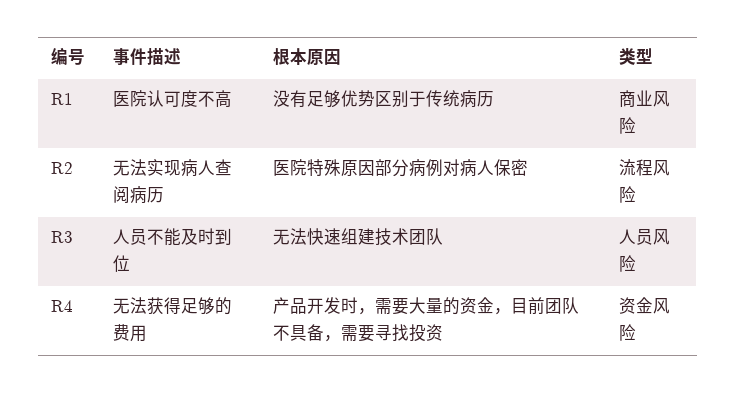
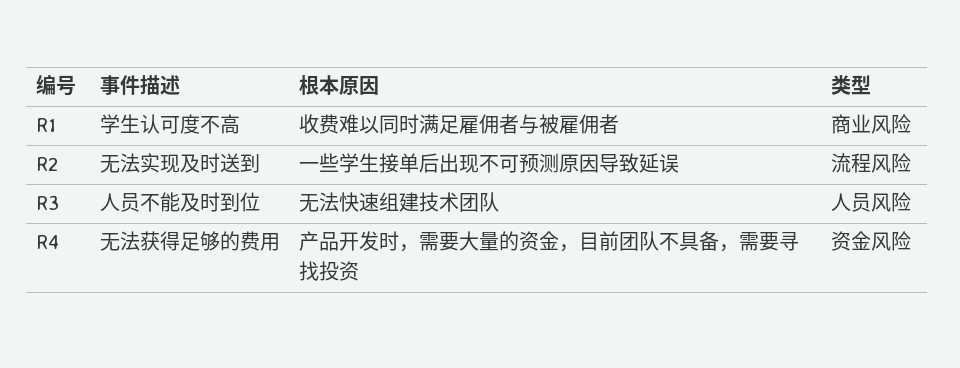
[113,90,148,107] 医院 -> [99,114,140,134] 学生
[273,90,495,108] 没有足够优势区别于传统病历 -> [298,114,619,134] 收费难以同时满足雇佣者与被雇佣者
[181,159,233,177] [113,186,165,204] [273,159,529,177] 病人查阅病历 | 医院特殊原因部分病例对病人保密 -> [179,153,260,173] [298,153,679,173] 及时送到 | 一些学生接单后出现不可预测原因导致延误

